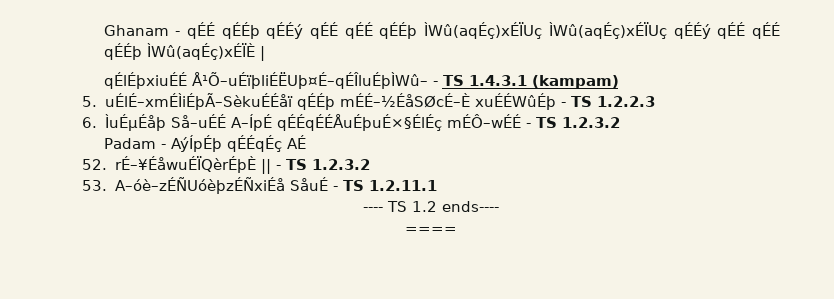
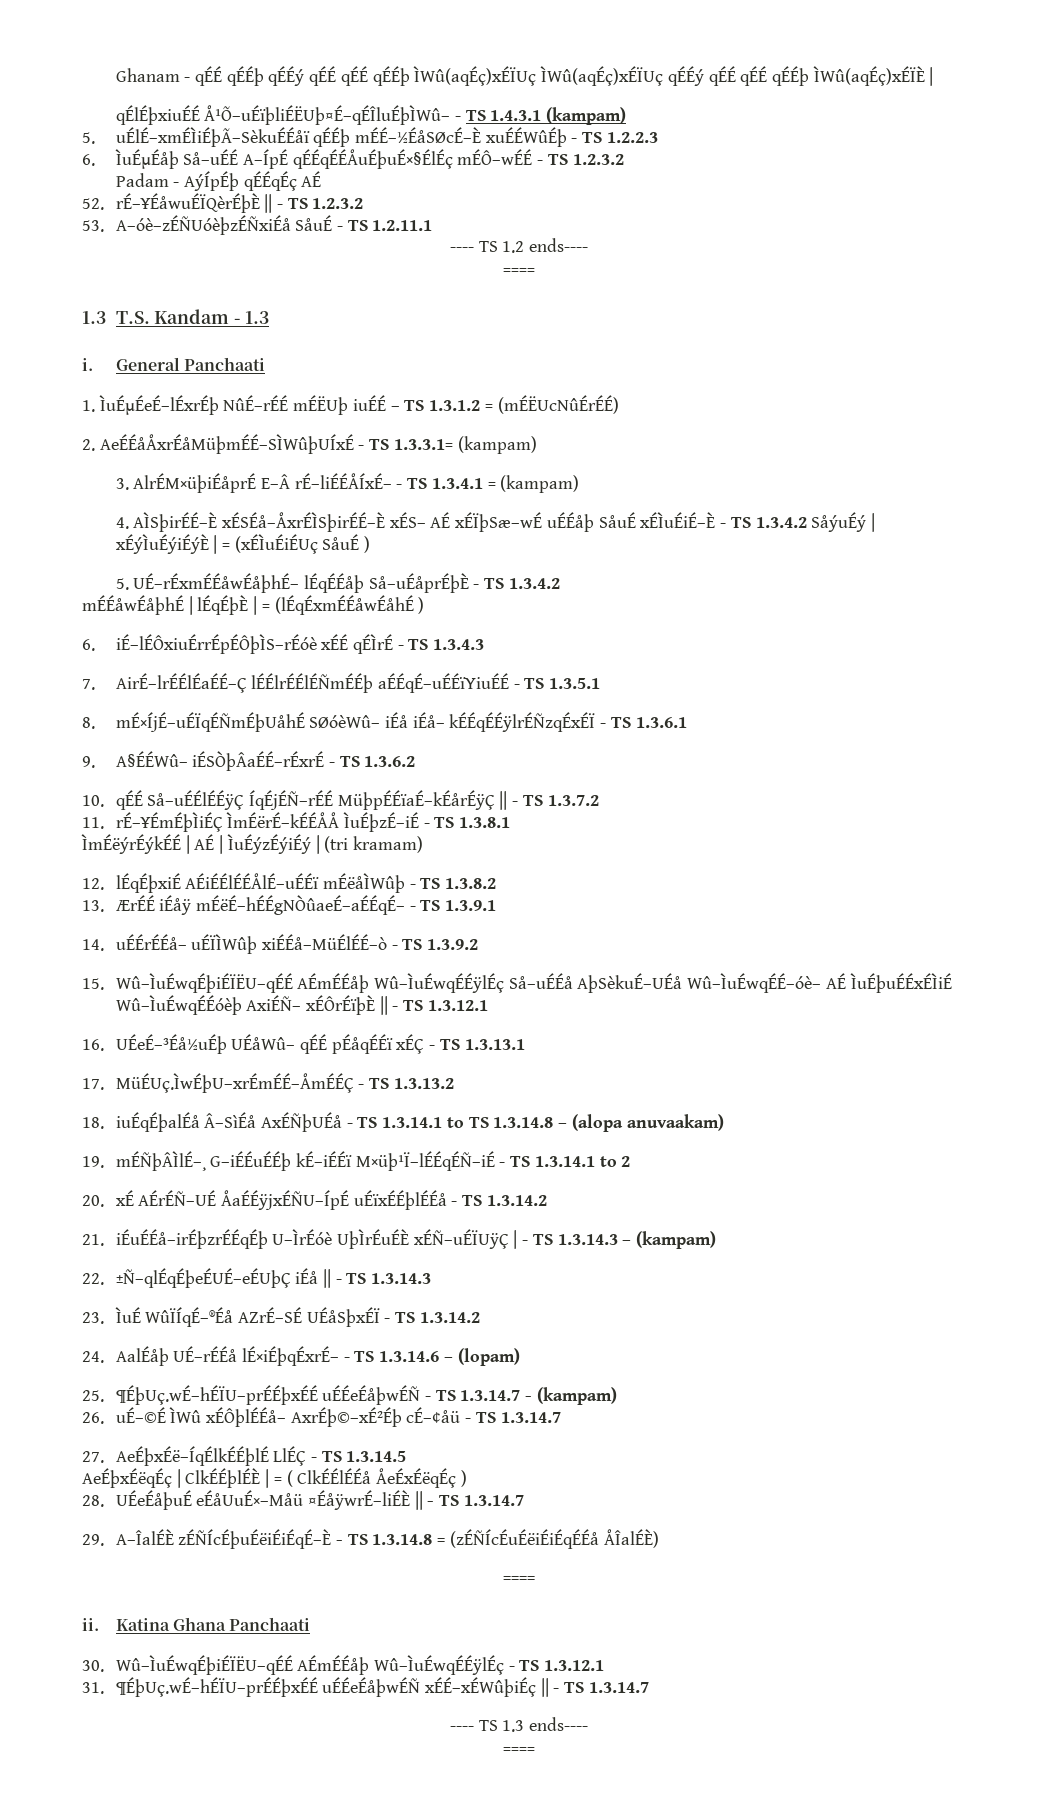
(457, 230) none -> [82,309,269,324] [82,357,265,371] [82,395,619,415] [82,434,537,454] [115,473,580,493] [115,512,875,532] [115,534,371,554] [115,573,560,593] [82,595,425,615] [82,634,485,654] [82,673,601,693] [82,712,687,732] [82,751,416,771] [82,790,599,810] [82,812,511,832] [81,834,424,854] [82,873,497,893] [82,895,497,915] [82,934,479,954] [82,973,952,993] [115,995,488,1015] [82,1034,525,1054] [82,1073,454,1093] [82,1112,724,1132] [82,1151,631,1171] [82,1190,547,1210] [82,1229,717,1249] [82,1268,432,1288] [82,1307,480,1327] [82,1346,520,1366] [82,1385,617,1405] [82,1407,561,1427] [82,1446,407,1466] [82,1468,467,1488] [82,1490,524,1510] [82,1529,659,1549] [503,1576,535,1583] [82,1617,311,1631] [82,1655,605,1675] [82,1677,649,1697] [449,1717,589,1732] [503,1747,535,1754] // 1.3 T.S. Kandam - 1.3 // i. General Panchaati // 1. ÌuÉµÉeÉ–lÉxrÉþ NûÉ–rÉÉ mÉËUþ iuÉÉ – TS 1.3.1.2 = (mÉËUcNûÉrÉÉ) // 2. AeÉÉåÅxrÉåMüþmÉÉ–SÌWûþUÍxÉ - TS 1.3.3.1= (kampam) // 3. AlrÉM×üþiÉåprÉ E–Â rÉ–liÉÉÅÍxÉ– - TS 1.3.4.1 = (kampam) // 4. AÌSþirÉÉ–È xÉSÉå–ÅxrÉÌSþirÉÉ–È xÉS– AÉ xÉÏþSæ–wÉ uÉÉåþ SåuÉ xÉÌuÉiÉ–È - TS 1.3.4.2 SåýuÉý | xÉýÌuÉýiÉýÈ | = (xÉÌuÉiÉUç SåuÉ ) // 5. UÉ–rÉxmÉÉåwÉåþhÉ– lÉqÉÉåþ Så–uÉåprÉþÈ - TS 1.3.4.2 // mÉÉåwÉåþhÉ | lÉqÉþÈ | = (lÉqÉxmÉÉåwÉåhÉ ) // 6. iÉ–lÉÔxiuÉrrÉpÉÔþÌS–rÉóè xÉÉ qÉÌrÉ - TS 1.3.4.3 // 7. AirÉ–lrÉÉlÉaÉÉ–Ç lÉÉlrÉÉlÉÑmÉÉþ aÉÉqÉ–uÉÉïYiuÉÉ - TS 1.3.5.1 // 8. mÉ×ÍjÉ–uÉÏqÉÑmÉþUåhÉ SØóèWû– iÉå iÉå– kÉÉqÉÉÿlrÉÑzqÉxÉÏ - TS 1.3.6.1 // 9. A§ÉÉWû– iÉSÒþÂaÉÉ–rÉxrÉ - TS 1.3.6.2 // 10. qÉÉ Så–uÉÉlÉÉÿÇ ÍqÉjÉÑ–rÉÉ MüþpÉÉïaÉ–kÉårÉÿÇ || - TS 1.3.7.2 // 11. rÉ–¥ÉmÉþÌiÉÇ ÌmÉërÉ–kÉÉÅÅ ÌuÉþzÉ–iÉ - TS 1.3.8.1 // ÌmÉëýrÉýkÉÉ | AÉ | ÌuÉýzÉýiÉý | (tri kramam) // 12. lÉqÉþxiÉ AÉiÉÉlÉÉÅlÉ–uÉÉï mÉëåÌWûþ - TS 1.3.8.2 // 13. ÆrÉÉ iÉåÿ mÉëÉ–hÉÉgNÒûaeÉ–aÉÉqÉ– - TS 1.3.9.1 // 14. uÉÉrÉÉå– uÉÏÌWûþ xiÉÉå–MüÉlÉÉ–ò - TS 1.3.9.2 // 15. Wû–ÌuÉwqÉþiÉÏËU–qÉÉ AÉmÉÉåþ Wû–ÌuÉwqÉÉÿlÉç Så–uÉÉå AþSèkuÉ–UÉå Wû–ÌuÉwqÉÉ–óè– AÉ ÌuÉþuÉÉxÉÌiÉ Wû–ÌuÉwqÉÉóèþ AxiÉÑ– xÉÔrÉïþÈ || - TS 1.3.12.1 // 16. UÉeÉ–³Éå½uÉþ UÉåWû– qÉÉ pÉåqÉÉï xÉÇ - TS 1.3.13.1 // 17. MüÉUç.ÌwÉþU–xrÉmÉÉ–ÅmÉÉÇ - TS 1.3.13.2 // 18. iuÉqÉþalÉå Â–SìÉå AxÉÑþUÉå - TS 1.3.14.1 to TS 1.3.14.8 – (alopa anuvaakam) // 19. mÉÑþÂÌlÉ–¸ G–iÉÉuÉÉþ kÉ–iÉÉï M×üþ¹Ï–lÉÉqÉÑ–iÉ - TS 1.3.14.1 to 2 // 20. xÉ AÉrÉÑ–UÉ ÅaÉÉÿjxÉÑU–ÍpÉ uÉïxÉÉþlÉÉå - TS 1.3.14.2 // 21. iÉuÉÉå–irÉþzrÉÉqÉþ U–ÌrÉóè UþÌrÉuÉÈ xÉÑ–uÉÏUÿÇ | - TS 1.3.14.3 – (kampam) // 22. ±Ñ–qlÉqÉþeÉUÉ–eÉUþÇ iÉå || - TS 1.3.14.3 // 23. ÌuÉ WûÏÍqÉ–®Éå AZrÉ–SÉ UÉåSþxÉÏ - TS 1.3.14.2 // 24. AalÉåþ UÉ–rÉÉå lÉ×iÉþqÉxrÉ– - TS 1.3.14.6 – (lopam) // 25. ¶ÉþUç.wÉ–hÉÏU–prÉÉþxÉÉ uÉÉeÉåþwÉÑ - TS 1.3.14.7 - (kampam) // 26. uÉ–©É ÌWû xÉÔþlÉÉå– AxrÉþ©–xÉ²Éþ cÉ–¢åü - TS 1.3.14.7 // 27. AeÉþxÉë–ÍqÉlkÉÉþlÉ LlÉÇ - TS 1.3.14.5 // AeÉþxÉëqÉç | ClkÉÉþlÉÈ | = ( ClkÉÉlÉÉå ÅeÉxÉëqÉç ) // 28. UÉeÉåþuÉ eÉåUuÉ×–Måü ¤ÉåÿwrÉ–liÉÈ || - TS 1.3.14.7 // 29. A–ÎalÉÈ zÉÑÍcÉþuÉëiÉiÉqÉ–È - TS 1.3.14.8 = (zÉÑÍcÉuÉëiÉiÉqÉÉå ÅÎalÉÈ) // ==== // ii. Katina Ghana Panchaati // 30. Wû–ÌuÉwqÉþiÉÏËU–qÉÉ AÉmÉÉåþ Wû–ÌuÉwqÉÉÿlÉç - TS 1.3.12.1 // 31. ¶ÉþUç.wÉ–hÉÏU–prÉÉþxÉÉ uÉÉeÉåþwÉÑ xÉÉ–xÉWûþiÉç || - TS 1.3.14.7 // ---- TS 1.3 ends---- // ====

